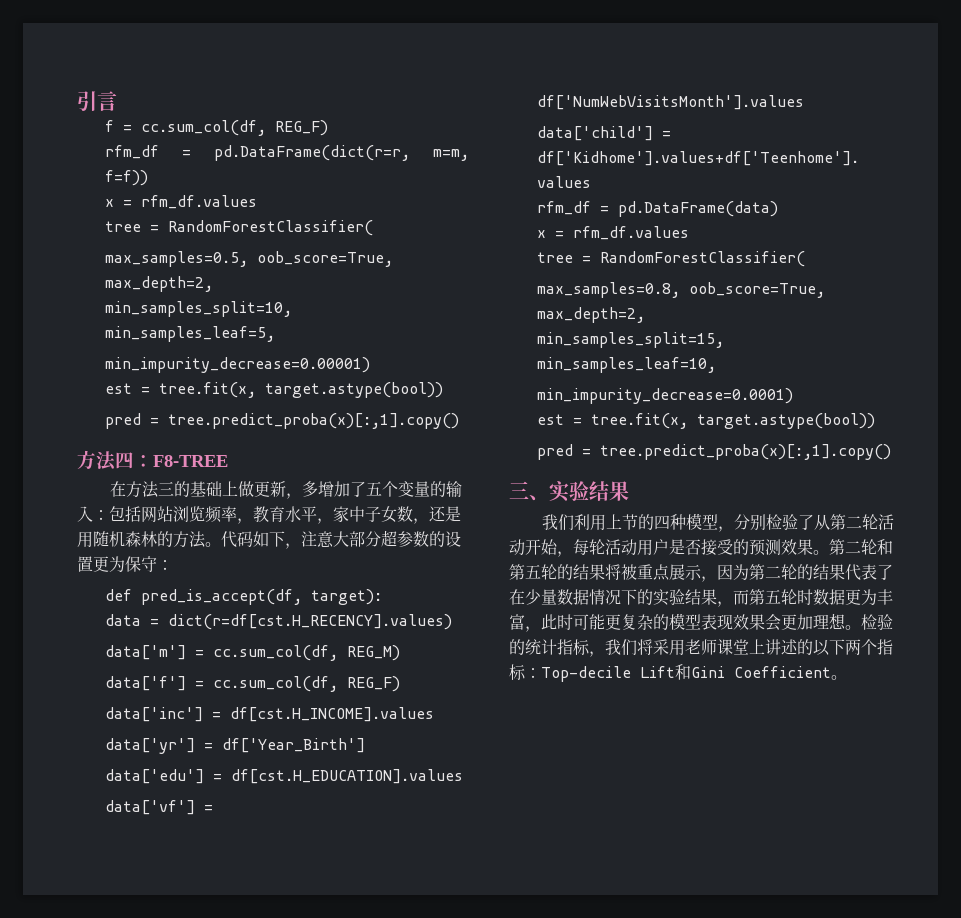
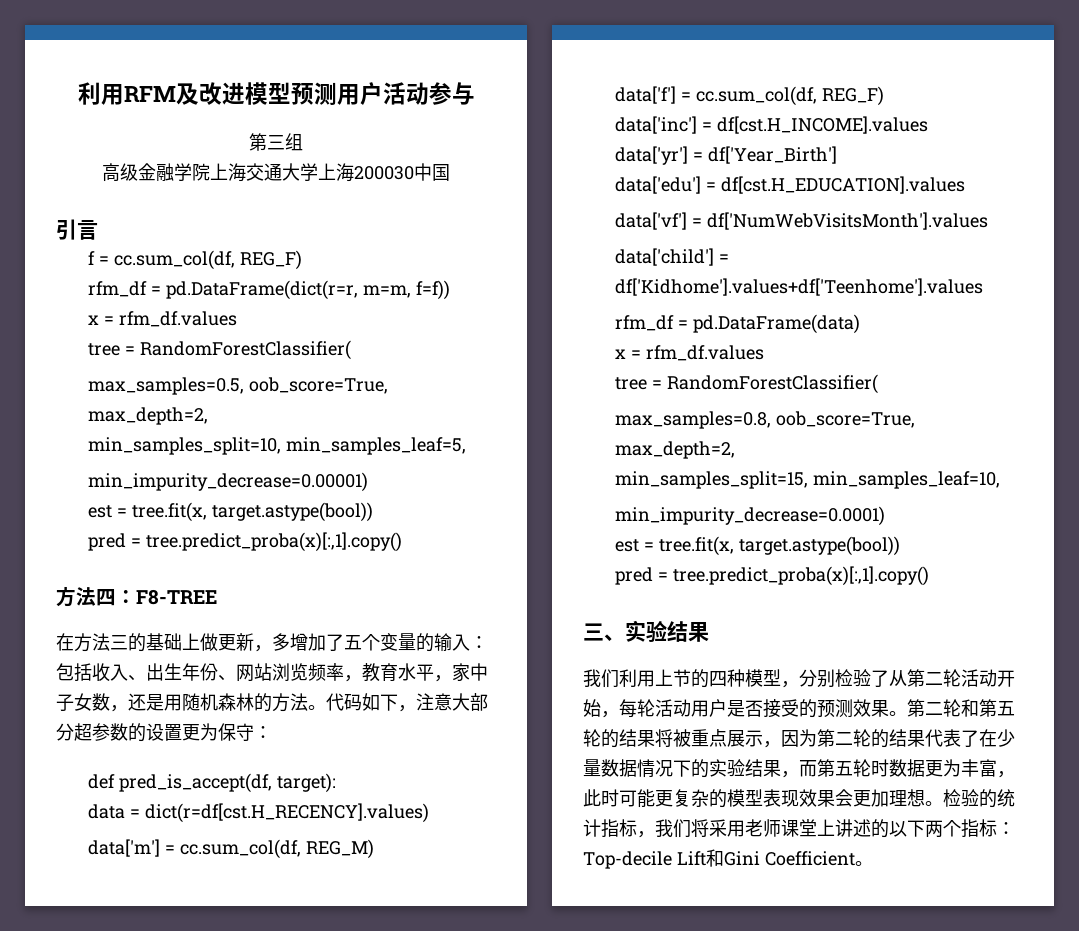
(77, 101) none -> [77,82,475,105] [249,133,303,151] [102,163,450,182] 利用RFM及改进模型预测用户活动参与 // 第三组 // 高级金融学院上海交通大学上海200030中国 //
(141, 514) none -> [92,663,236,682] 收入、出生年份、

